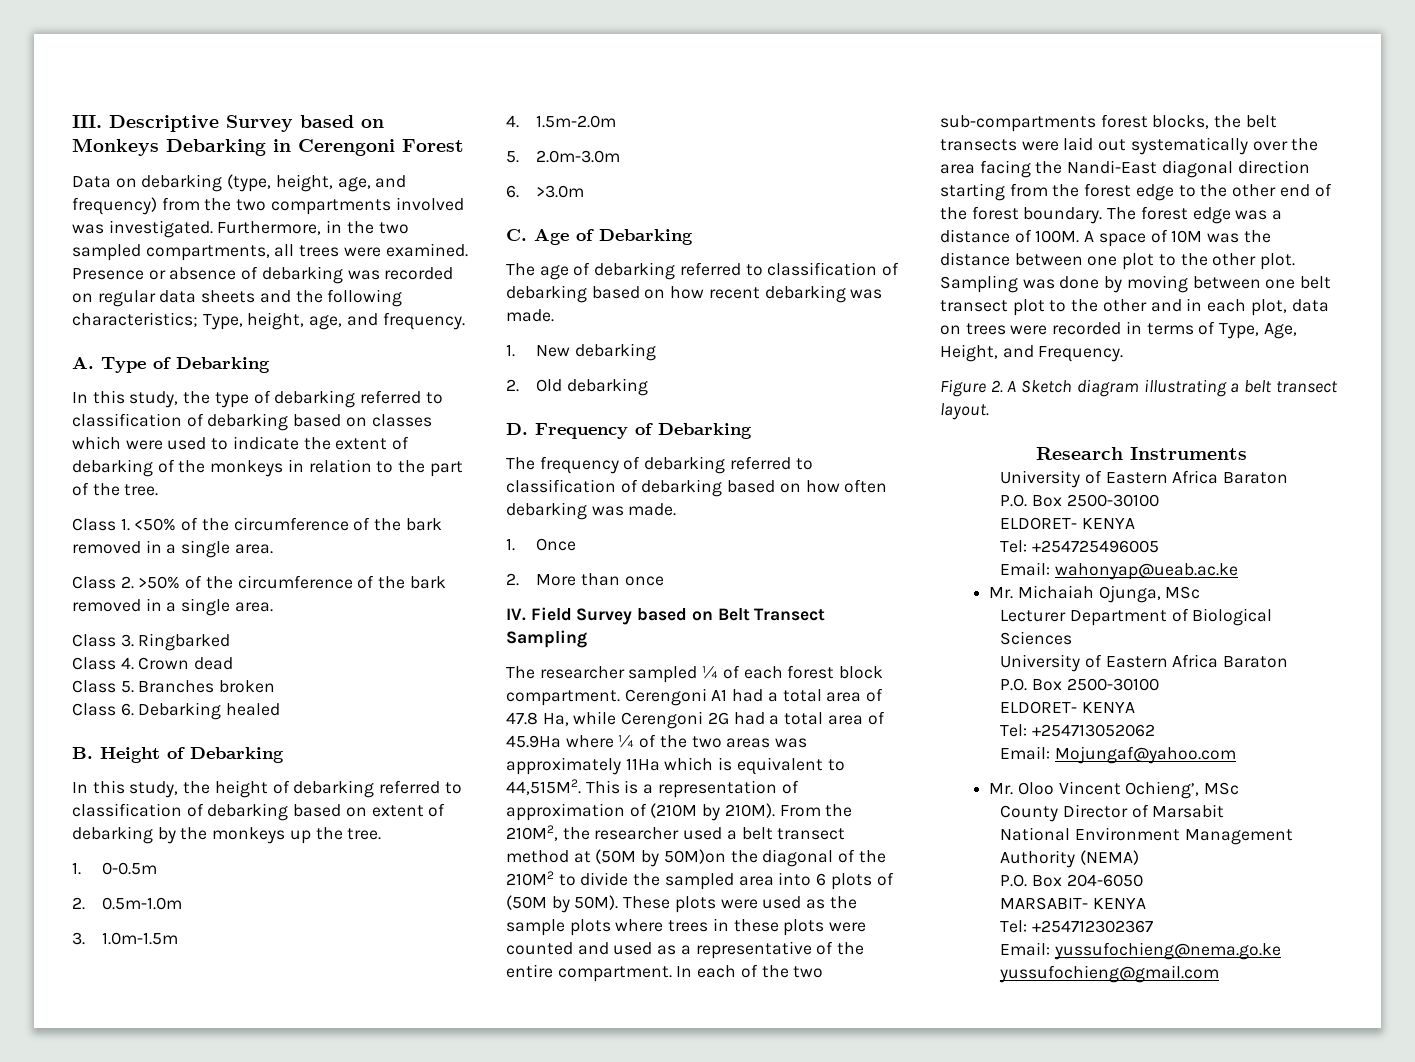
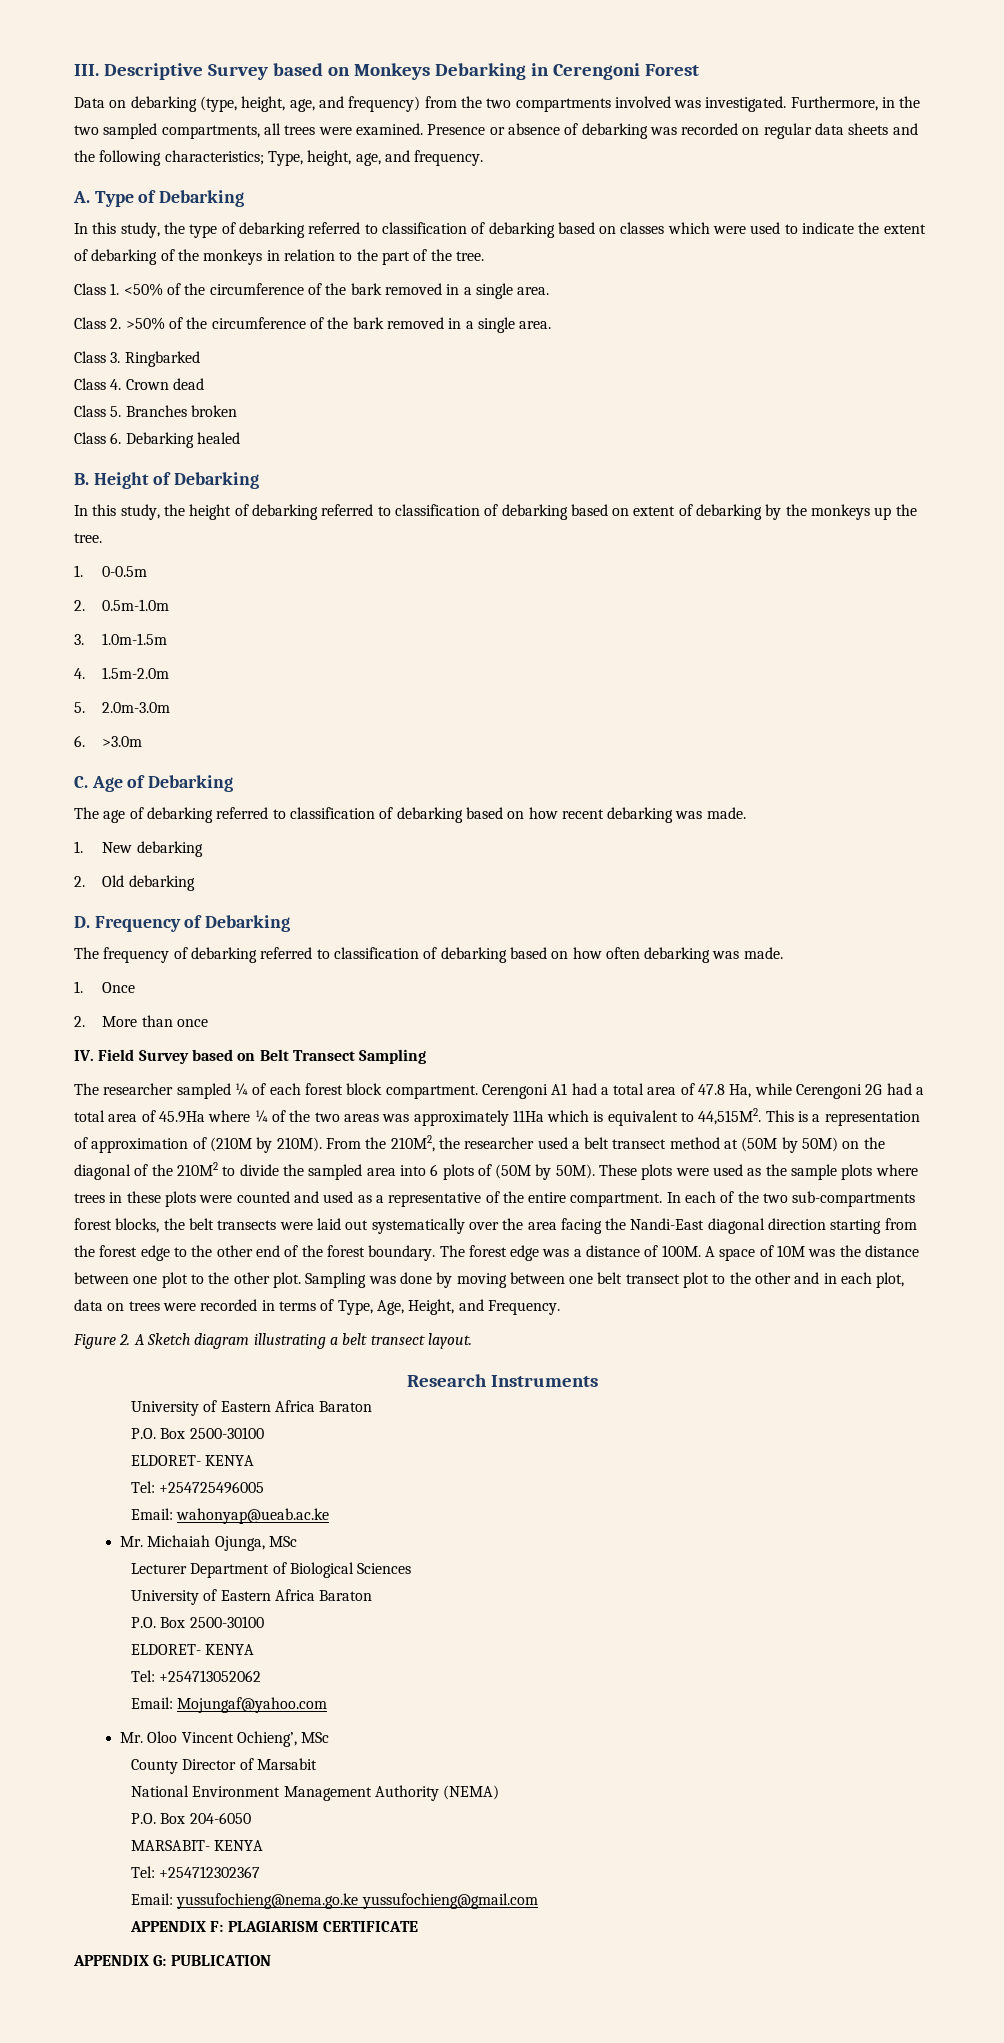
[663,849,726,864] 50M)on -> [802,1137,860,1152] 50M) on
(1220, 974) none -> [129,1921,418,1932] [73,1955,271,1966] // APPENDIX F: PLAGIARISM CERTIFICATE // APPENDIX G: PUBLICATION

